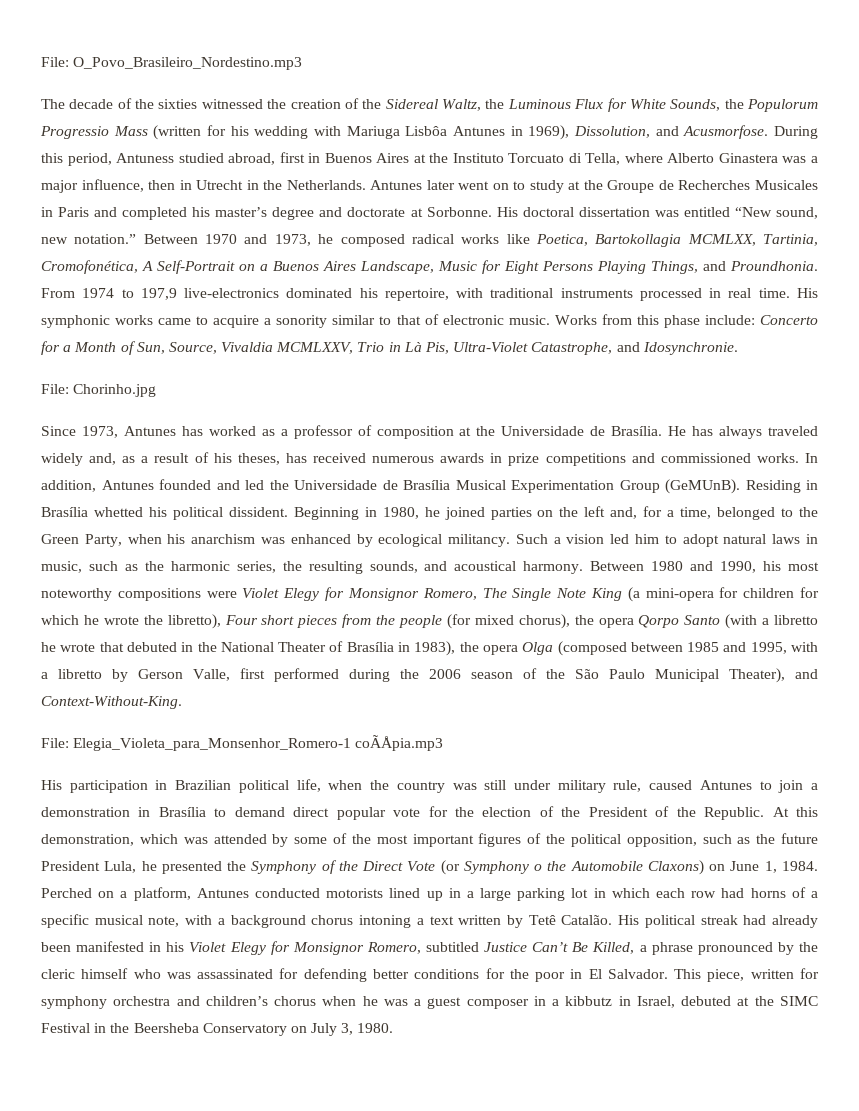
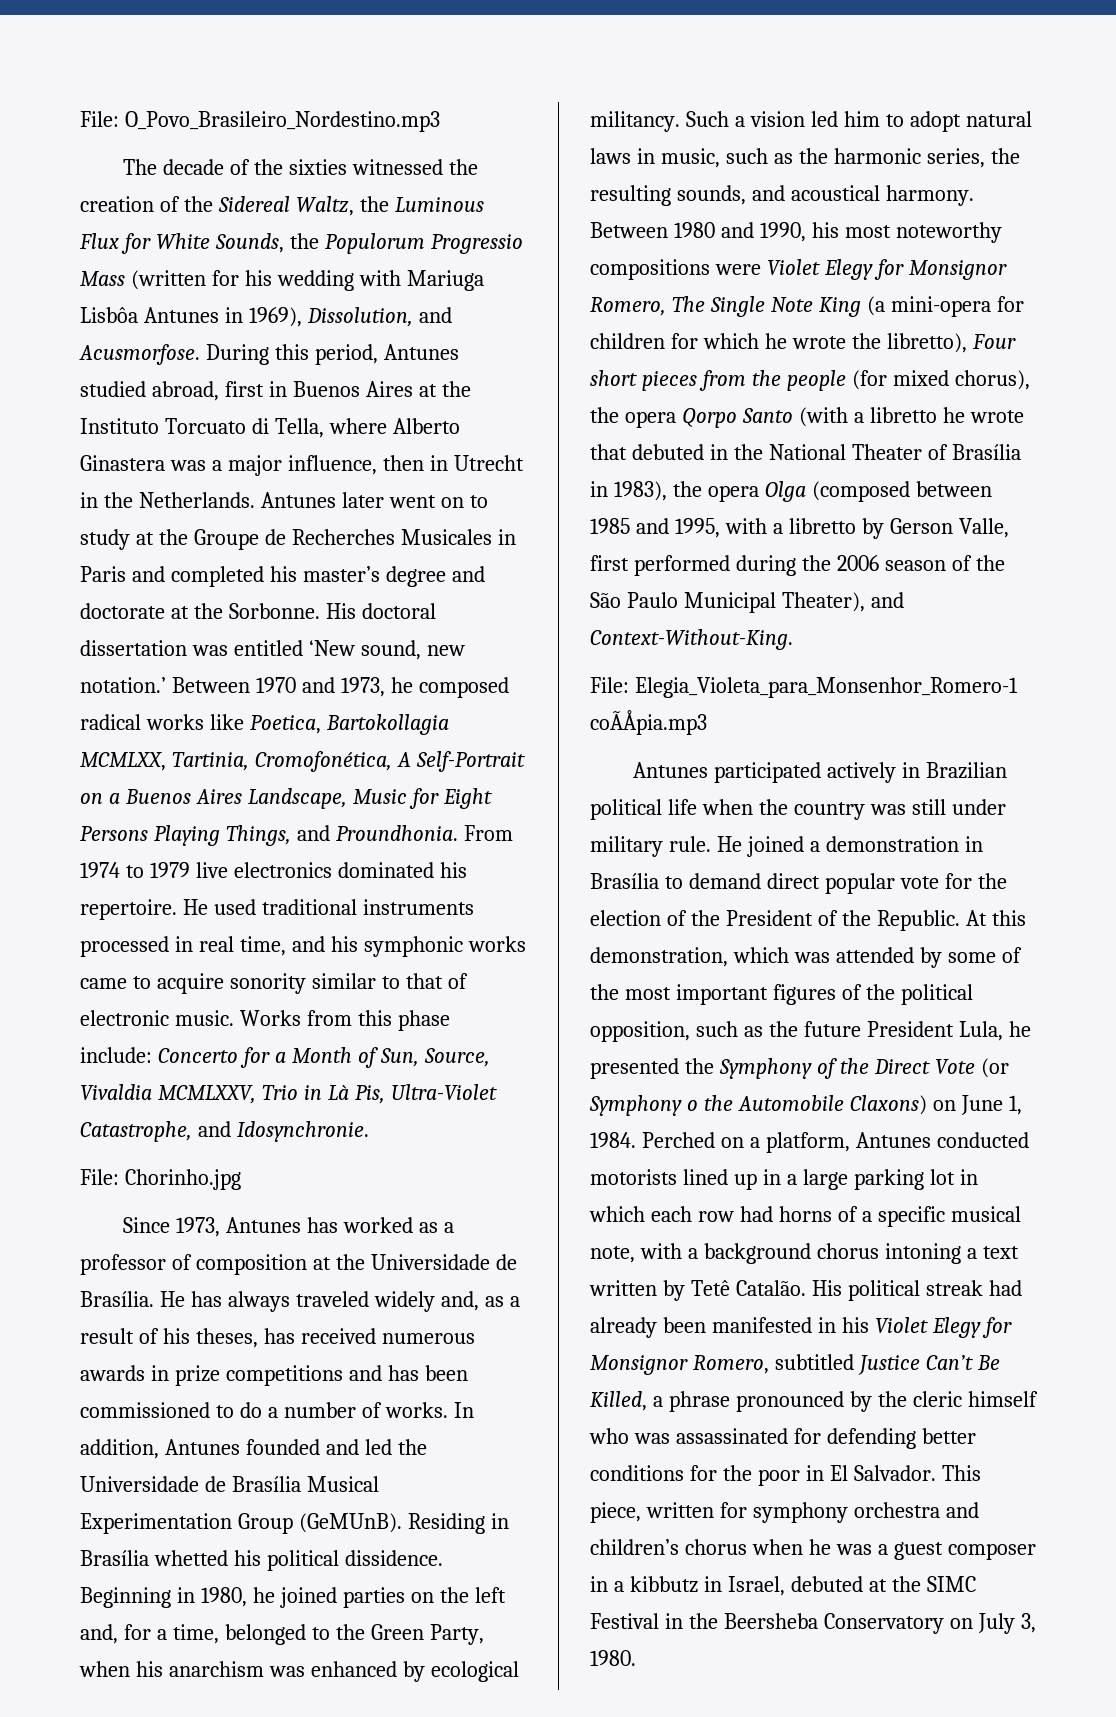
[116,153,175,163] Antuness -> [383,344,459,360] Antunes
(423, 212) none -> [193,603,223,619] the
[734,207,772,217] “New -> [308,640,355,656] ‘New
[74,234,137,244] notation.” -> [80,677,166,693] notation.’
[140,288,484,301] 197,9 live-electronics dominated his repertoire, with -> [149,862,467,878] [80,899,256,920] 1979 live electronics dominated his repertoire. He used
[758,288,818,298] time. His -> [239,936,358,956] time, and his
[264,318,272,325] a -> (224, 983) none
[660,453,751,463] commissioned -> [387,1365,468,1381] [80,1402,382,1418] has been commissioned to do a number of
[228,507,288,517] dissident. -> [344,1550,443,1566] dissidence.
[41,780,148,793] His participation -> [633,762,896,783] Antunes participated actively
[296,779,321,792] life, -> [667,799,697,815] life
[613,780,804,793] rule, caused Antunes to join -> [668,836,804,857] rule. He joined

